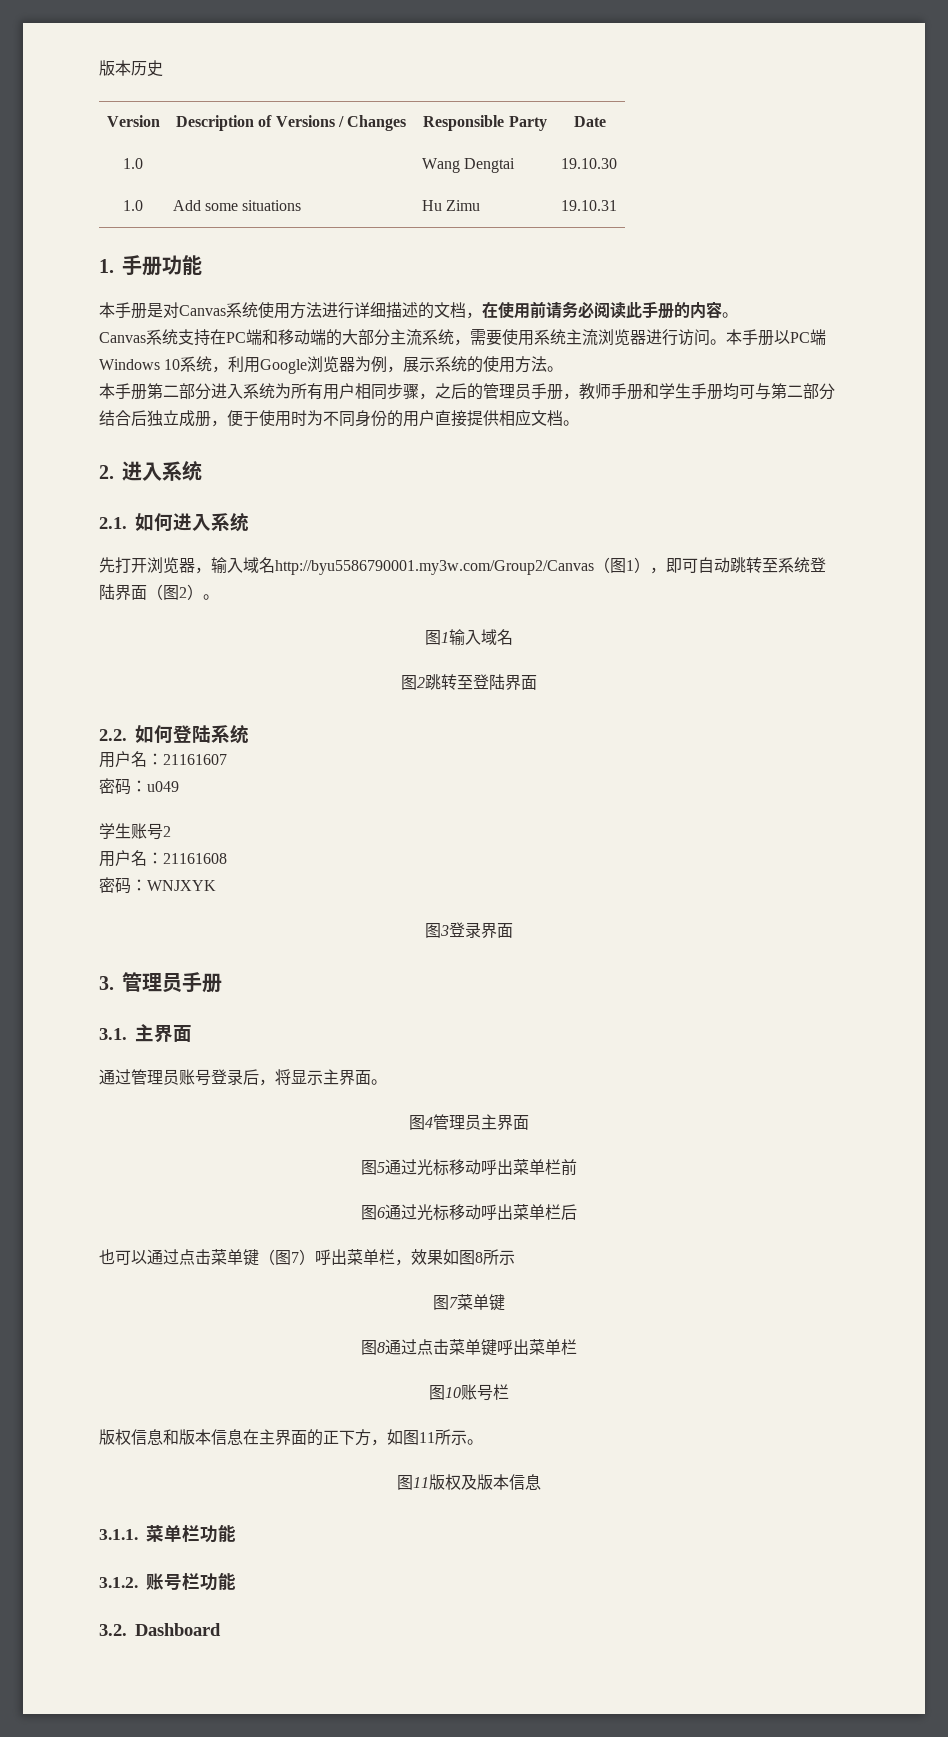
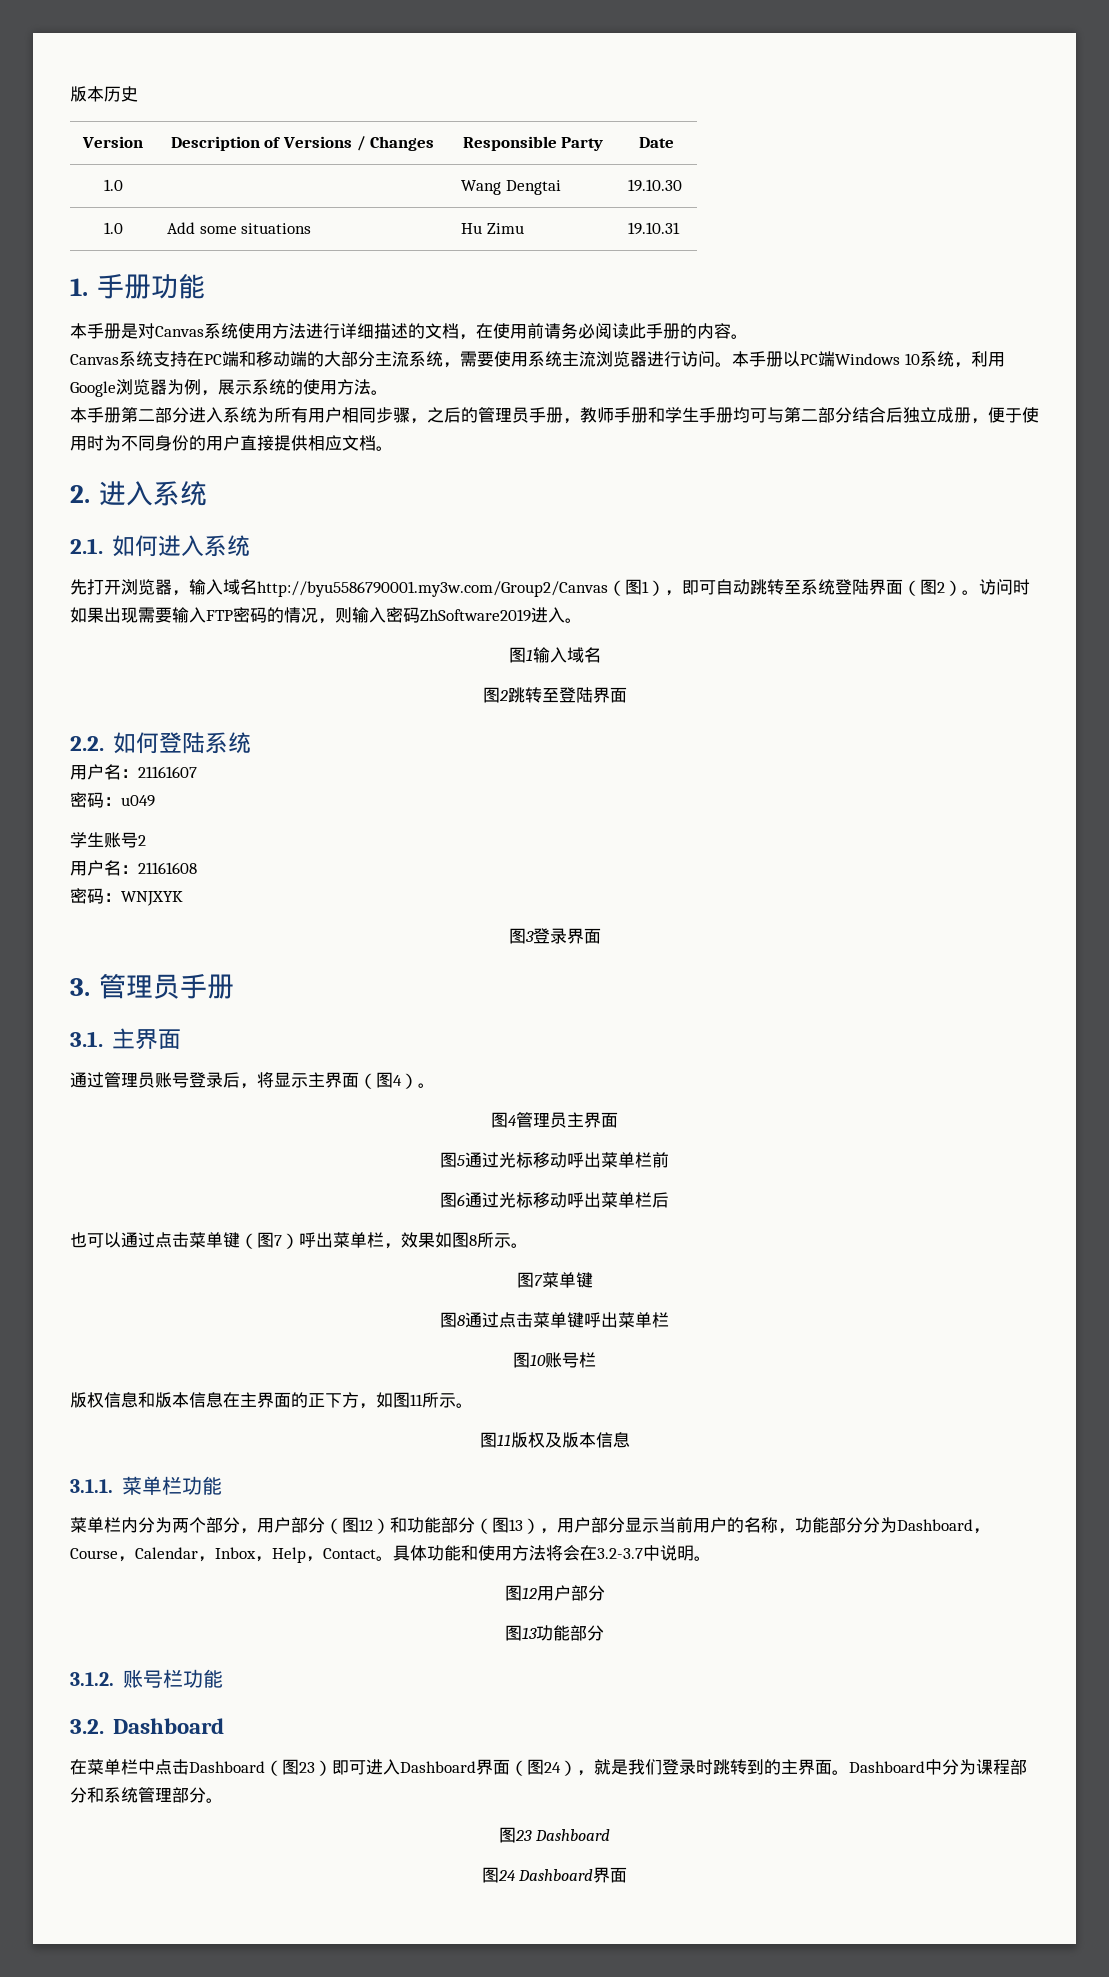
(219, 597) none -> [979,579,1030,595] [70,607,582,624] 访问时如果出现需要输入FTP密码的情况，则输入密码ZhSoftware2019进入。
(371, 1077) none -> [359,1072,418,1089] （图4）
(515, 1257) none -> [511,1243,528,1248] 。
(236, 1533) none -> [70,1517,990,1534] [70,1545,711,1563] [504,1585,605,1601] [505,1625,604,1641] // 菜单栏内分为两个部分，用户部分（图12）和功能部分（图13），用户部分显示当前用户的名称，功能部分分为Dashboard，Course，Calendar，Inbox，Help，Contact。具体功能和使用方法将会在3.2-3.7中说明。 // 图12用户部分 // 图13功能部分
(221, 1629) none -> [70,1759,1027,1776] [70,1787,223,1803] [499,1827,610,1843] [481,1867,628,1883] // 在菜单栏中点击Dashboard（图23）即可进入Dashboard界面（图24），就是我们登录时跳转到的主界面。Dashboard中分为课程部分和系统管理部分。 // 图23 Dashboard // 图24 Dashboard界面

